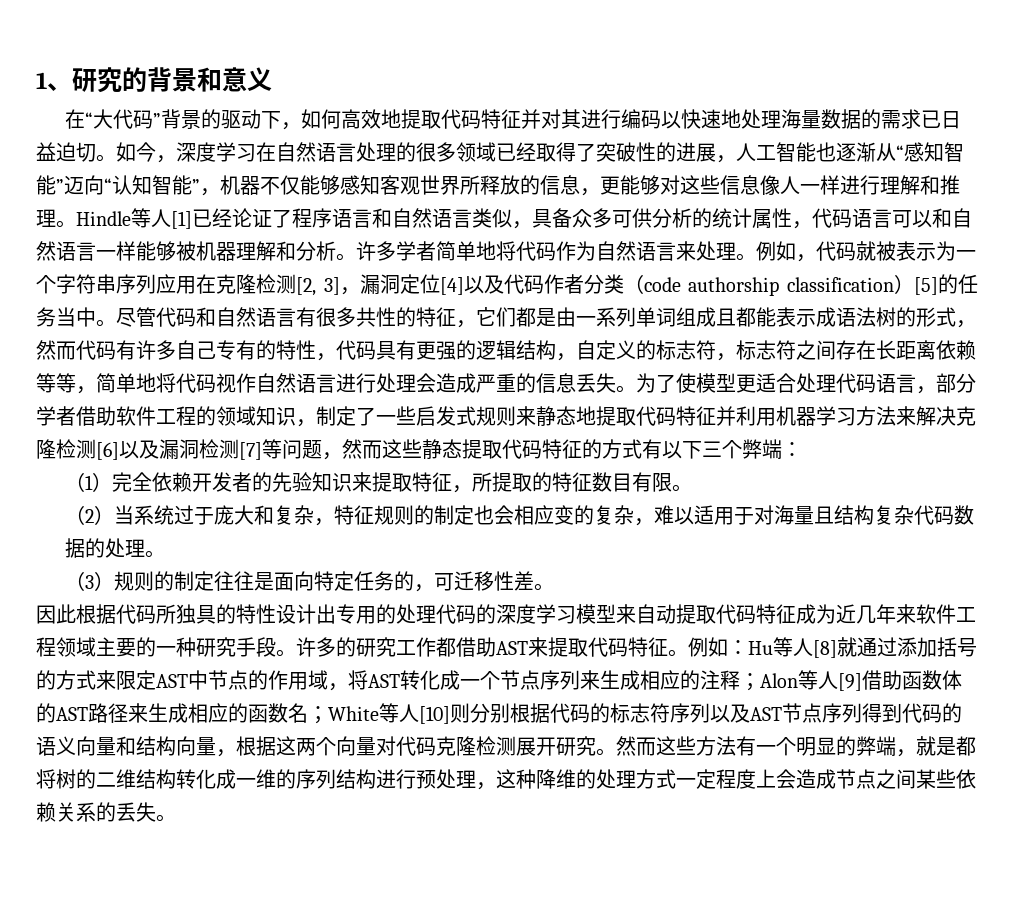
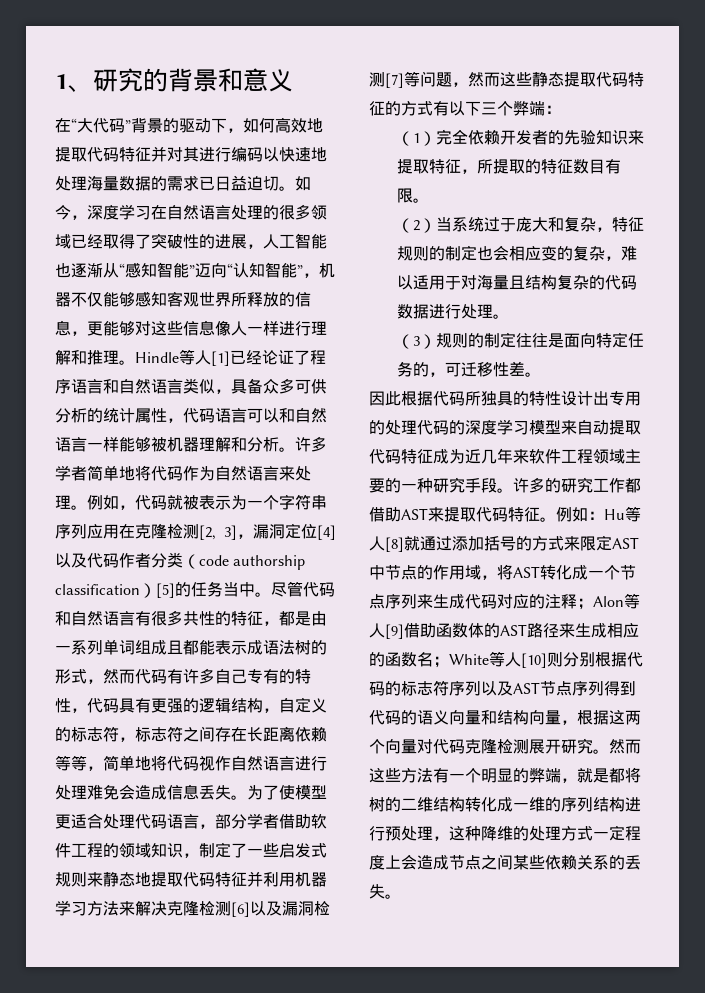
[476,307,516,327] 它们 -> (279, 623) none
[416,373,536,393] 会造成严重的 -> [87,784,167,800] 难免会造成
(914, 515) none -> [589,275,606,290] 的
[84,538,105,558] 的 -> [429,304,462,319] 进行
[640,670,660,690] 相 -> [465,594,513,609] 代码对

